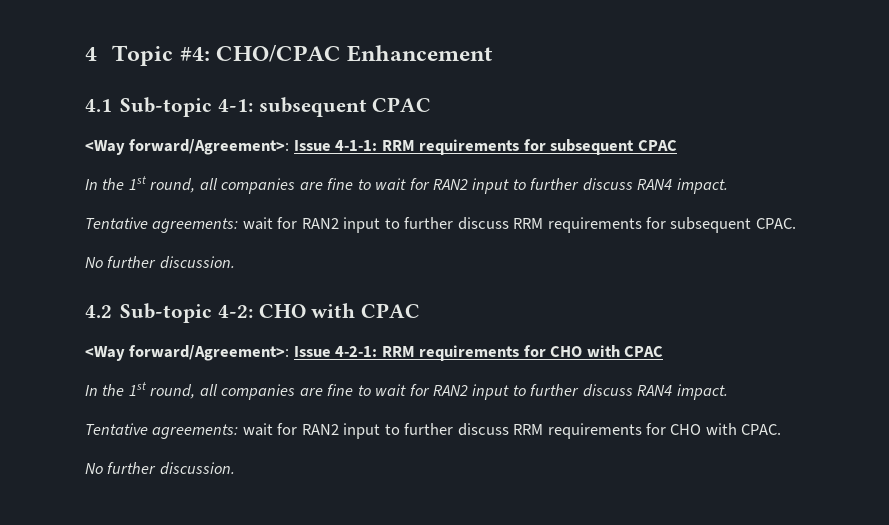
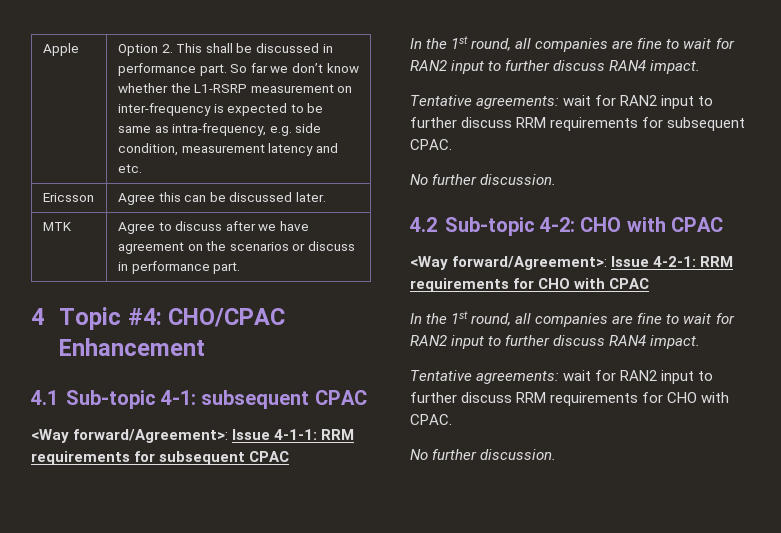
(85, 54) none -> [42,43,79,56] [117,43,333,56] [117,63,359,76] [117,83,353,93] [117,103,324,116] [117,123,322,136] [117,143,338,156] [117,164,142,173] [42,193,94,202] [117,192,327,205] [42,222,72,231] [117,221,310,234] [117,241,356,254] [117,261,241,274] Apple | Option 2. This shall be discussed in performance part. So far we don’t know whether the L1-RSRP measurement on inter-frequency is expected to be same as intra-frequency, e.g. side condition, measurement latency and etc. // Ericsson | Agree this can be discussed later. // MTK | Agree to discuss after we have agreement on the scenarios or discuss in performance part. //

